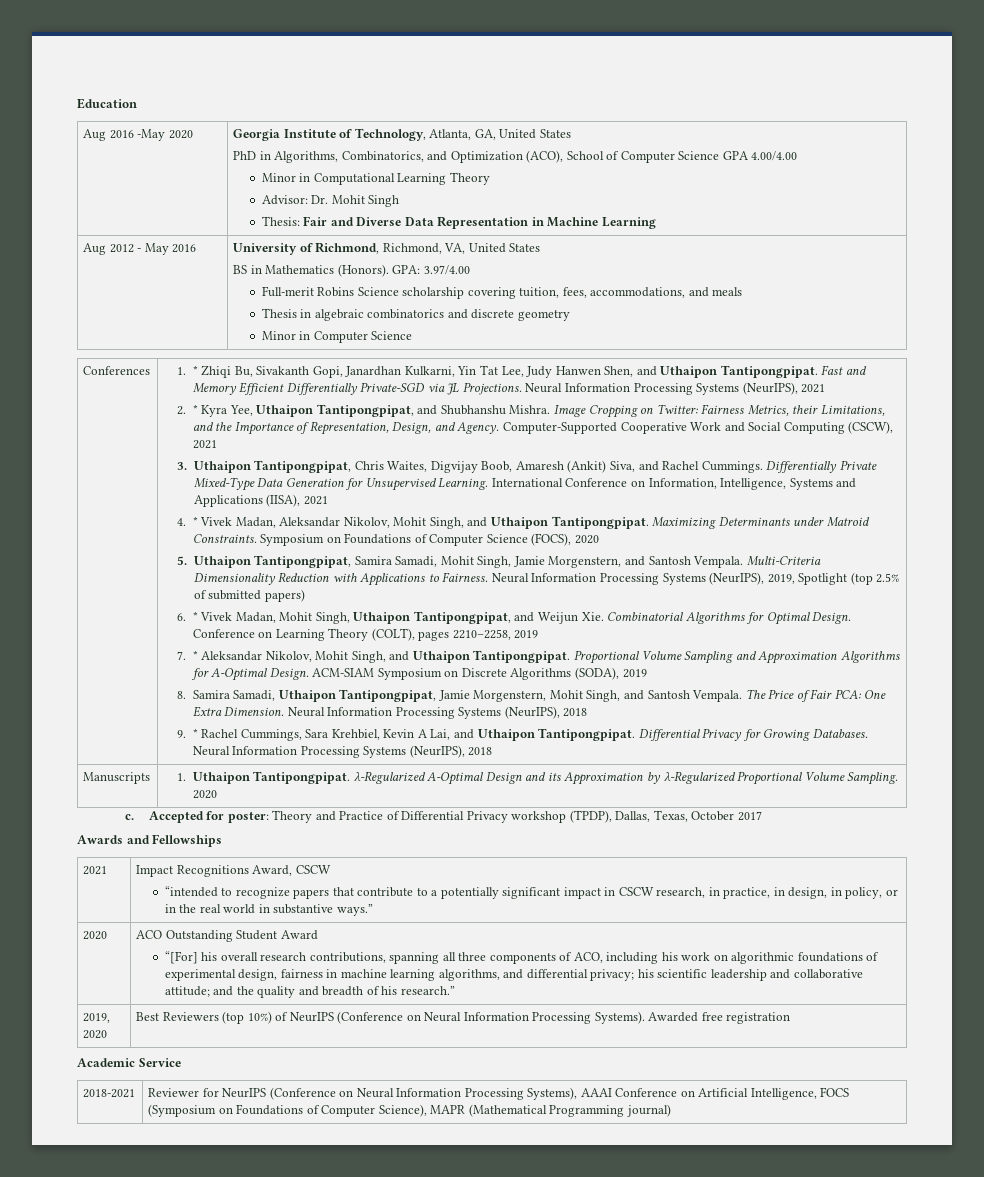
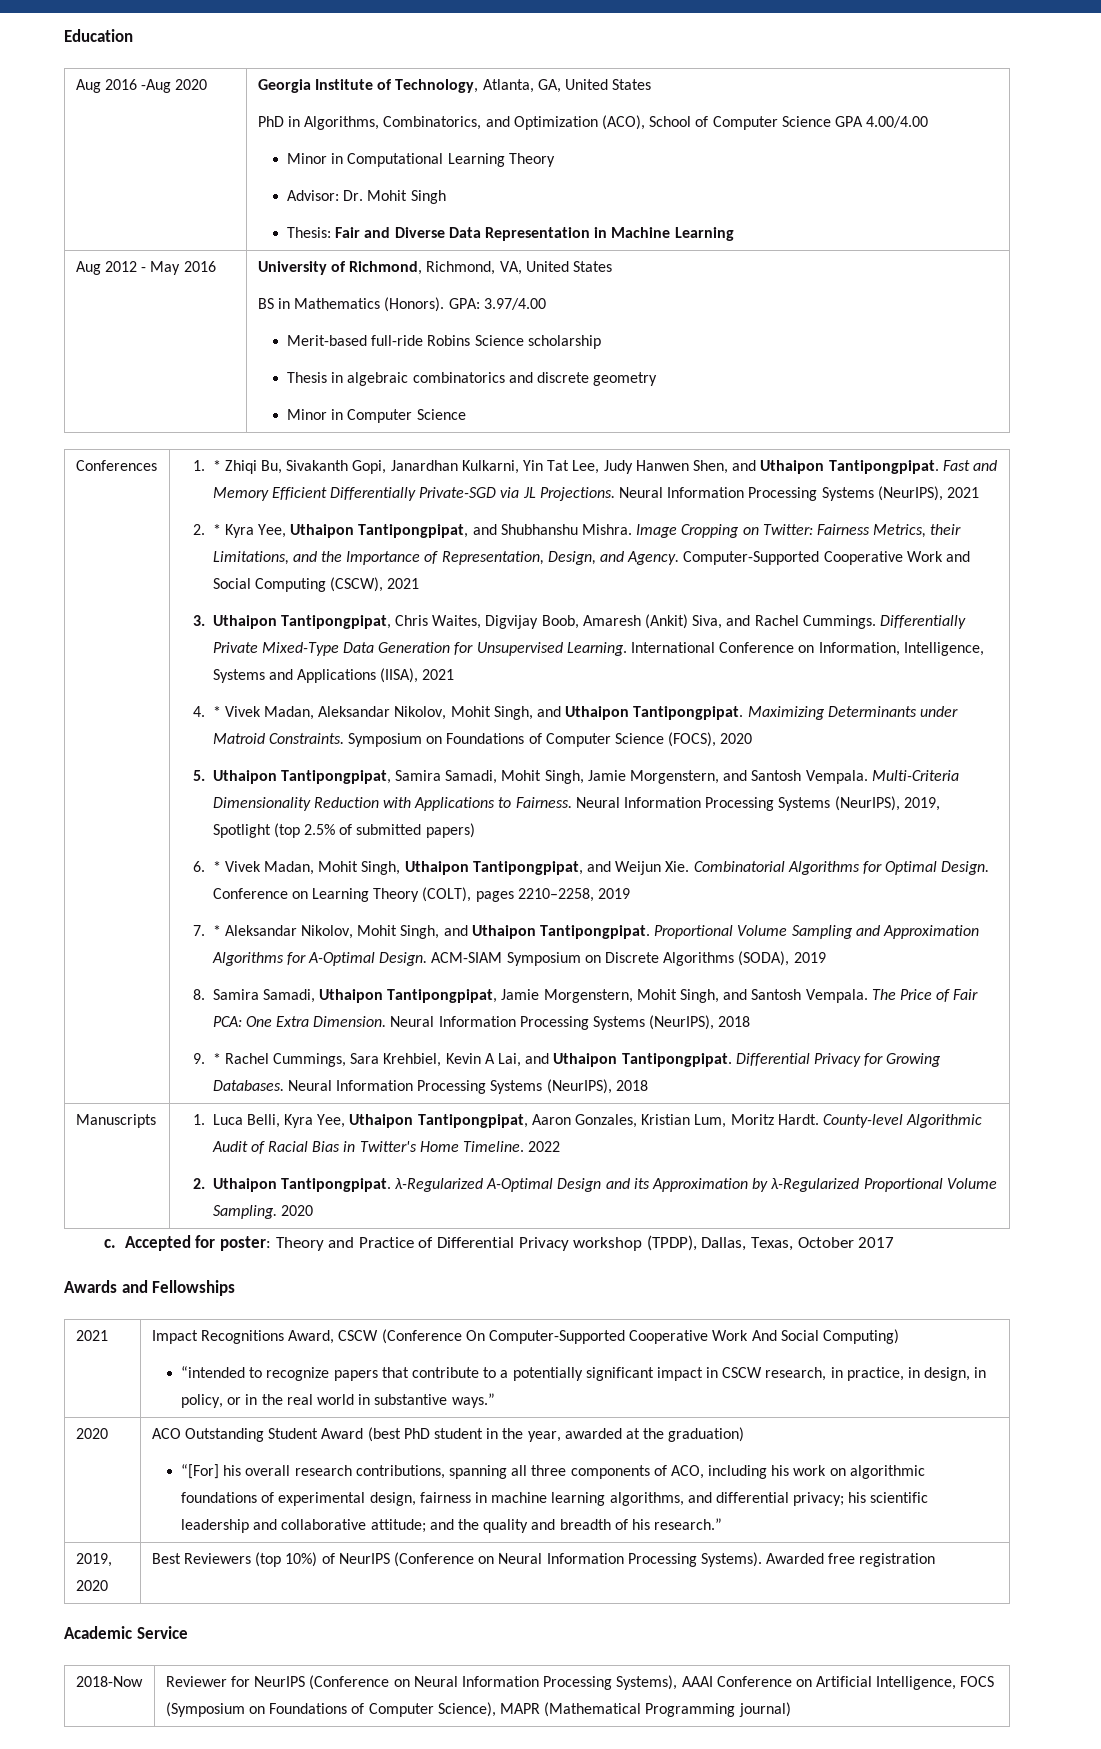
[137,129,166,141] -May -> [141,79,172,93] -Aug
[261,286,314,297] Full-merit -> [287,335,424,346] Merit-based full-ride
[467,287,743,299] covering tuition, fees, accommodations, and meals -> (601, 342) none
(187, 777) none -> [212,1114,983,1128] [211,1141,561,1154] [192,1178,205,1189] Luca Belli, Kyra Yee, Uthaipon Tantipongpipat, Aaron Gonzales, Kristian Lum, Moritz Hardt. County-level Algorithmic Audit of Racial Bias in Twitter's Home Timeline. 2022 // 2.
(331, 869) none -> [381,1329,899,1344] (Conference On Computer-Supported Cooperative Work And Social Computing)
(318, 935) none -> [367,1427,745,1442] (best PhD student in the year, awarded at the graduation)
[83,1089,136,1098] 2018-2021 -> [75,1676,143,1687] 2018-Now

